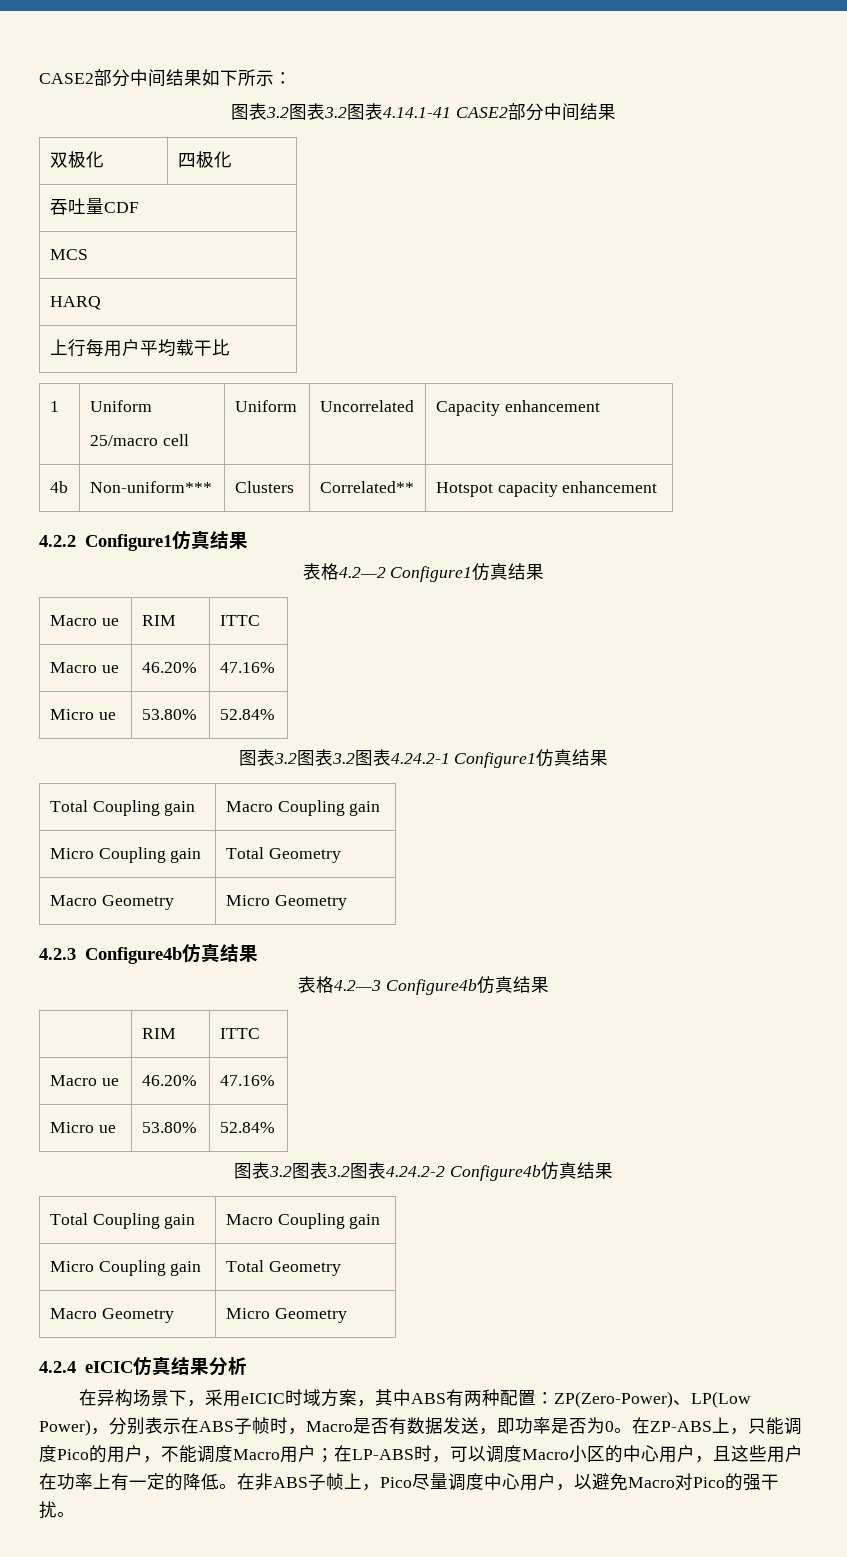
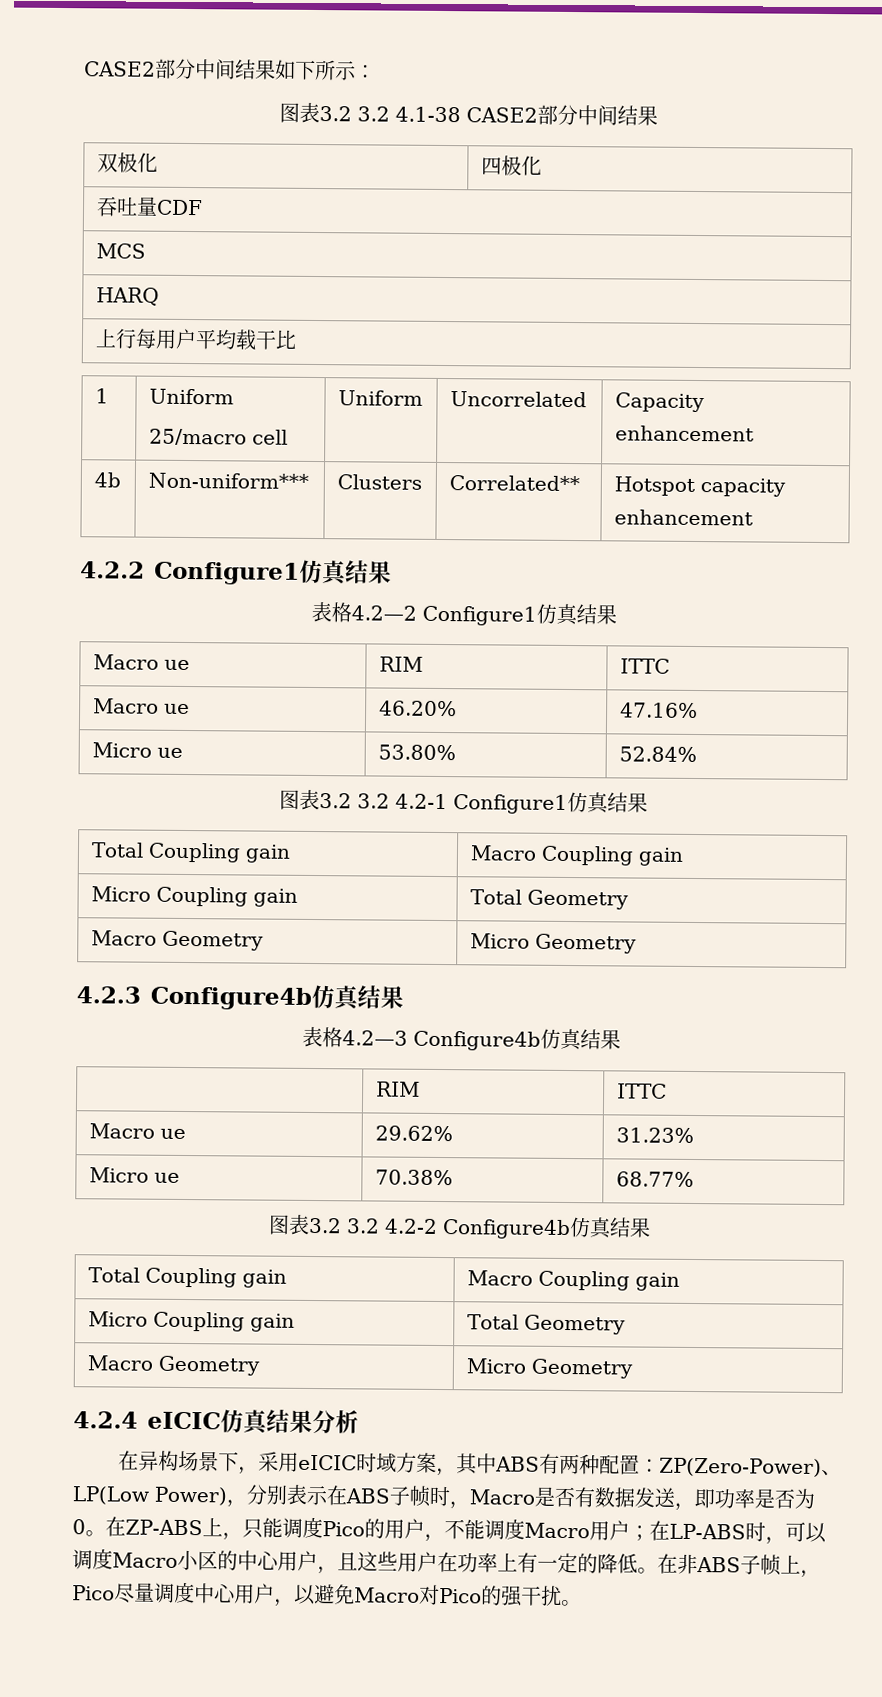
[289,103,452,120] 图表3.2图表4.14.1-41 -> [356,106,461,123] 3.2 4.1-38
[296,749,450,766] 图表3.2图表4.24.2-1 -> [356,793,448,810] 3.2 4.2-1
[141,1075,197,1086] [219,1075,275,1086] [49,1122,116,1133] [141,1122,197,1133] [219,1122,275,1133] [234,1162,446,1179] 46.20% | 47.16% // Micro ue | 53.80% | 52.84% // 图表3.2图表3.2图表4.24.2-2 -> [374,1125,453,1142] [615,1127,694,1143] [88,1167,180,1183] [374,1169,453,1186] [615,1171,694,1187] [268,1214,438,1235] 29.62% | 31.23% // Micro ue | 70.38% | 68.77% // 图表3.2 3.2 4.2-2

